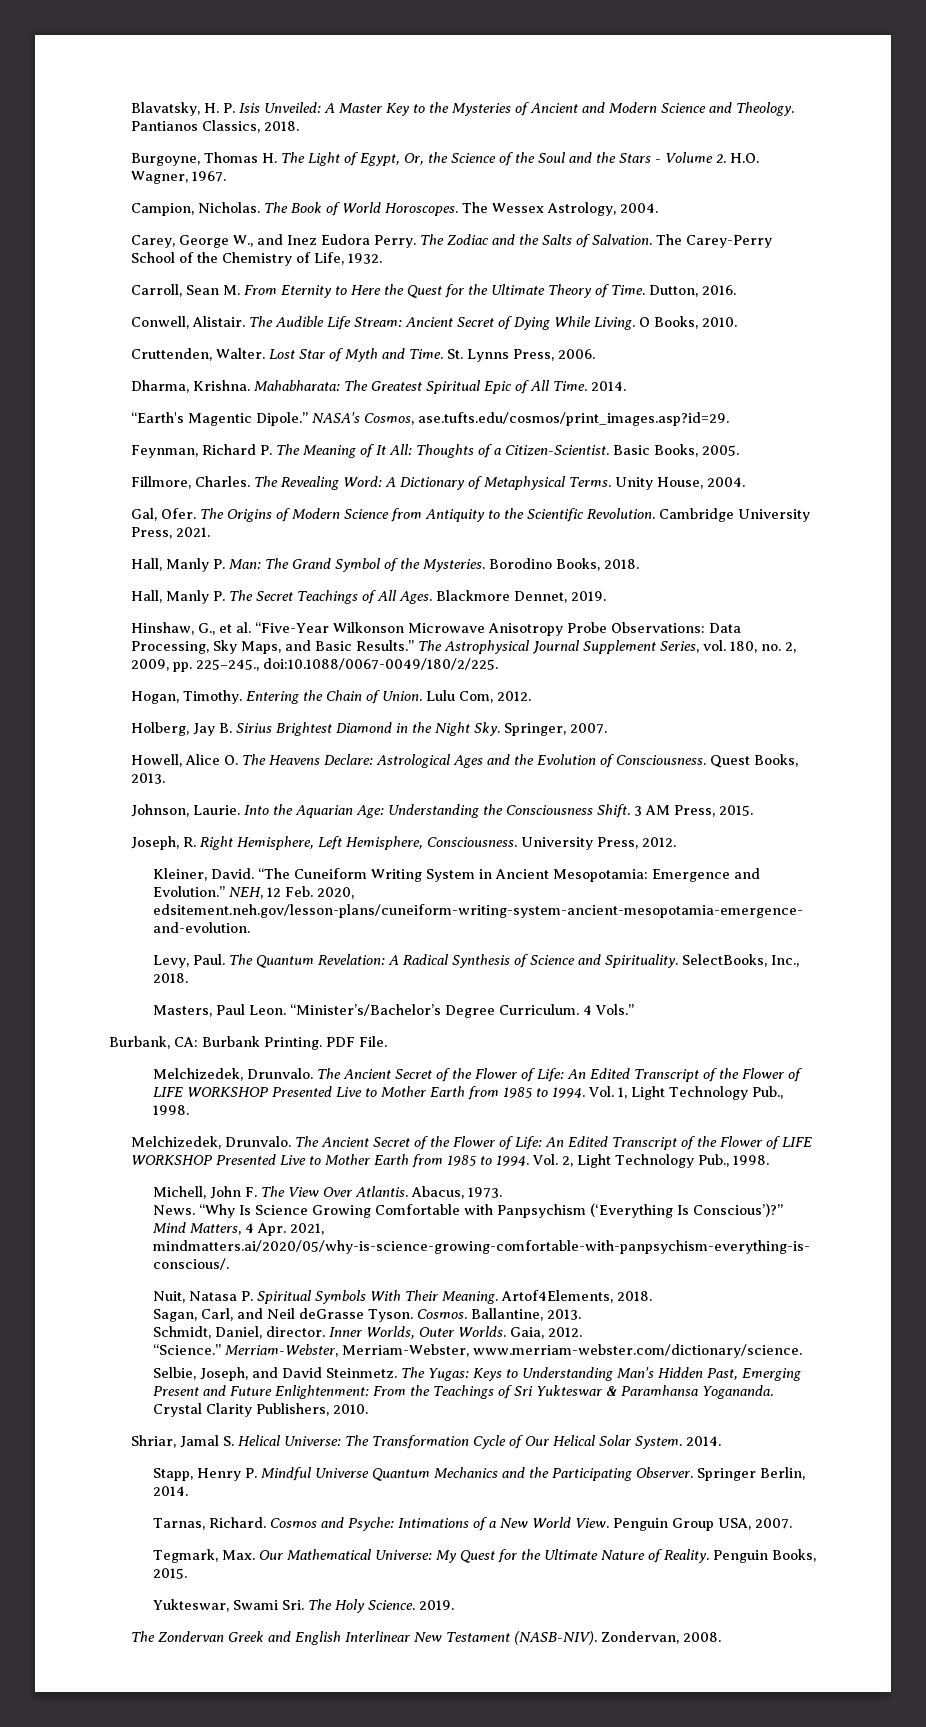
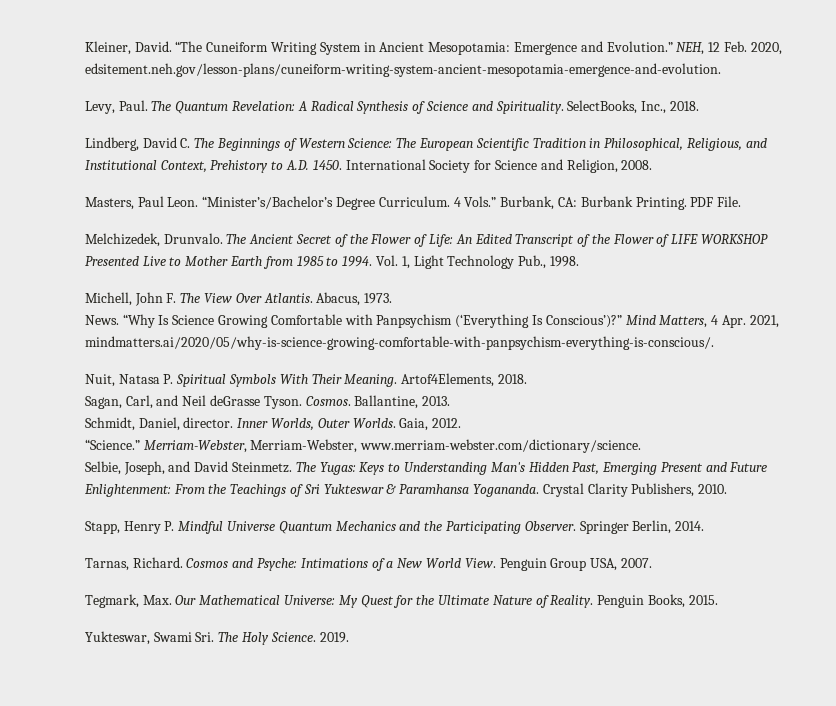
[130,102,794,116] [130,120,299,133] [130,152,759,166] [130,171,226,184] [130,202,658,216] [130,234,772,248] [130,252,382,266] [130,284,736,298] [130,316,737,330] [130,348,595,362] [130,380,626,394] [130,412,729,426] [130,444,739,458] [130,476,745,490] [130,508,810,522] [130,527,210,539] [130,558,639,572] [130,590,606,604] [130,622,741,636] [130,640,796,654] [130,658,498,672] [130,690,531,704] [130,722,607,736] [130,754,798,768] [130,773,165,784] [130,804,753,818] [130,836,676,850] Blavatsky, H. P. Isis Unveiled: A Master Key to the Mysteries of Ancient and Modern Science and Theology. Pantianos Classics, 2018. // Burgoyne, Thomas H. The Light of Egypt, Or, the Science of the Soul and the Stars - Volume 2. H.O. Wagner, 1967. // Campion, Nicholas. The Book of World Horoscopes. The Wessex Astrology, 2004. // Carey, George W., and Inez Eudora Perry. The Zodiac and the Salts of Salvation. The Carey-Perry School of the Chemistry of Life, 1932. // Carroll, Sean M. From Eternity to Here the Quest for the Ultimate Theory of Time. Dutton, 2016. // Conwell, Alistair. The Audible Life Stream: Ancient Secret of Dying While Living. O Books, 2010. // Cruttenden, Walter. Lost Star of Myth and Time. St. Lynns Press, 2006. // Dharma, Krishna. Mahabharata: The Greatest Spiritual Epic of All Time. 2014. // “Earth's Magentic Dipole.” NASA's Cosmos, ase.tufts.edu/cosmos/print_images.asp?id=29. // Feynman, Richard P. The Meaning of It All: Thoughts of a Citizen-Scientist. Basic Books, 2005. // Fillmore, Charles. The Revealing Word: A Dictionary of Metaphysical Terms. Unity House, 2004. // Gal, Ofer. The Origins of Modern Science from Antiquity to the Scientific Revolution. Cambridge University Press, 2021. // Hall, Manly P. Man: The Grand Symbol of the Mysteries. Borodino Books, 2018. // Hall, Manly P. The Secret Teachings of All Ages. Blackmore Dennet, 2019. // Hinshaw, G., et al. “Five-Year Wilkonson Microwave Anisotropy Probe Observations: Data Processing, Sky Maps, and Basic Results.” The Astrophysical Journal Supplement Series, vol. 180, no. 2, 2009, pp. 225–245., doi:10.1088/0067-0049/180/2/225. // Hogan, Timothy. Entering the Chain of Union. Lulu Com, 2012. // Holberg, Jay B. Sirius Brightest Diamond in the Night Sky. Springer, 2007. // Howell, Alice O. The Heavens Declare: Astrological Ages and the Evolution of Consciousness. Quest Books, 2013. // Johnson, Laurie. Into the Aquarian Age: Understanding the Consciousness Shift. 3 AM Press, 2015. // Joseph, R. Right Hemisphere, Left Hemisphere, Consciousness. University Press, 2012. // -> (84, 48) none
(188, 978) none -> [84,137,767,151] [84,159,653,173] // Lindberg, David C. The Beginnings of Western Science: The European Scientific Tradition in Philosophical, Religious, and Institutional Context, Prehistory to A.D. 1450. International Society for Science and Religion, 2008.
(634, 1009) // -> (497, 201) none
[130,1136,812,1150] [130,1154,769,1168] // Melchizedek, Drunvalo. The Ancient Secret of the Flower of Life: An Edited Transcript of the Flower of LIFE WORKSHOP Presented Live to Mother Earth from 1985 to 1994. Vol. 2, Light Technology Pub., 1998. -> (579, 261) none
[130,1435,721,1449] // Shriar, Jamal S. Helical Universe: The Transformation Cycle of Our Helical Solar System. 2014. -> (728, 489) none
[130,1631,721,1645] // The Zondervan Greek and English Interlinear New Testament (NASB-NIV). Zondervan, 2008. -> (349, 637) none

